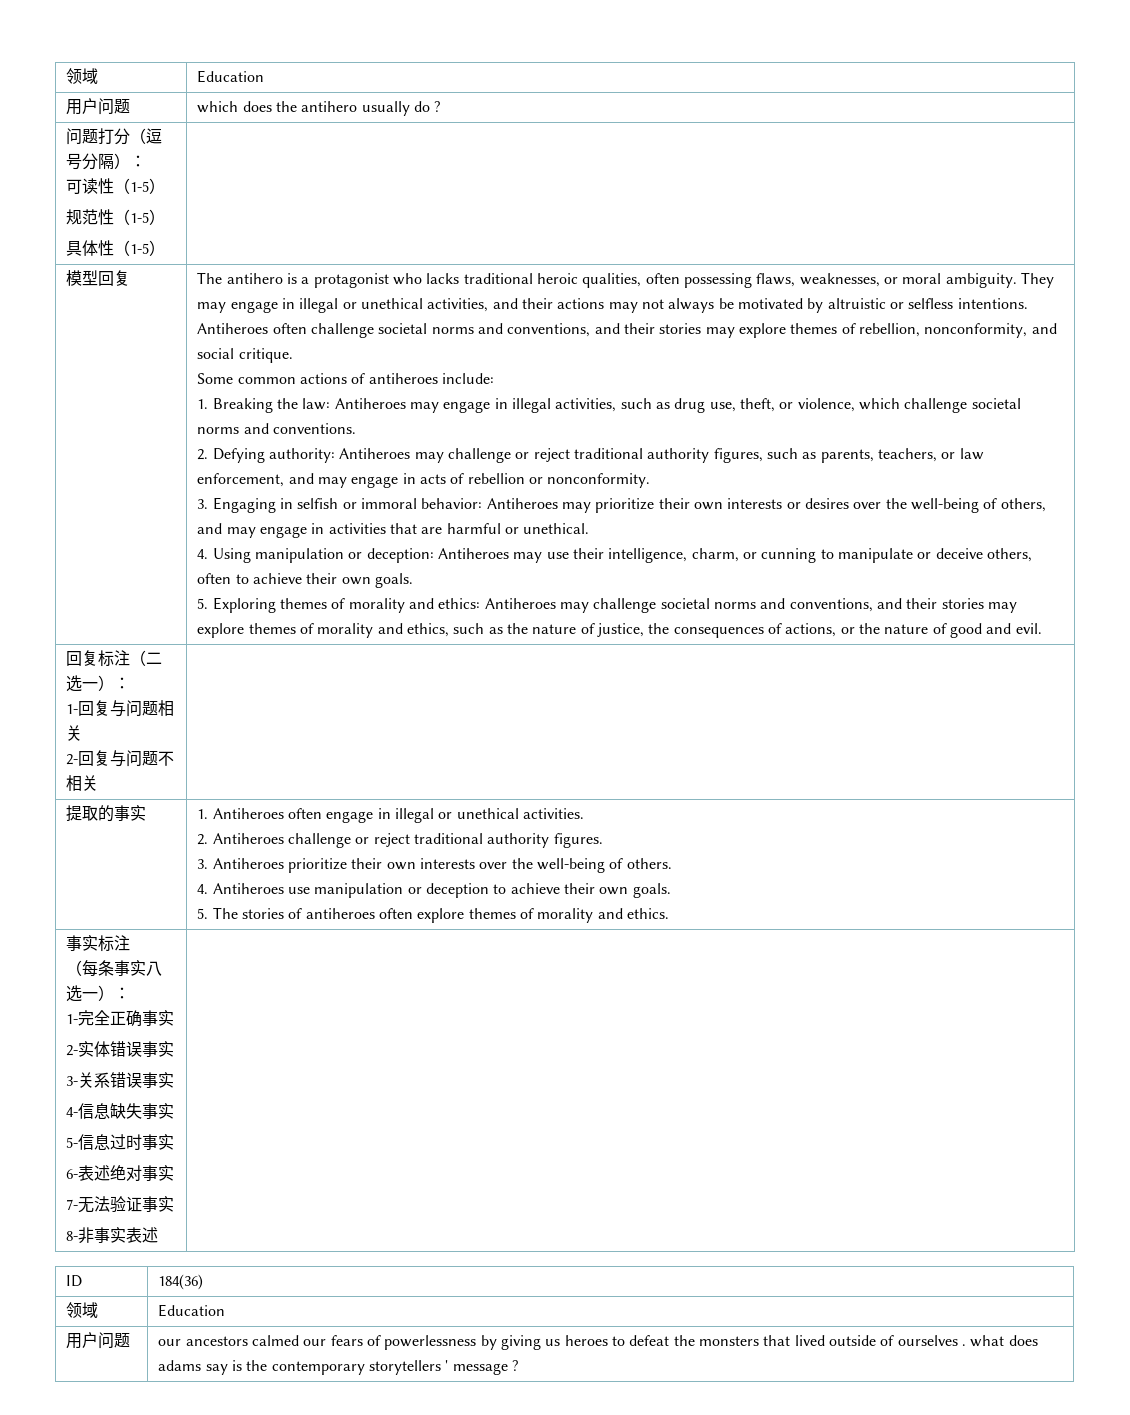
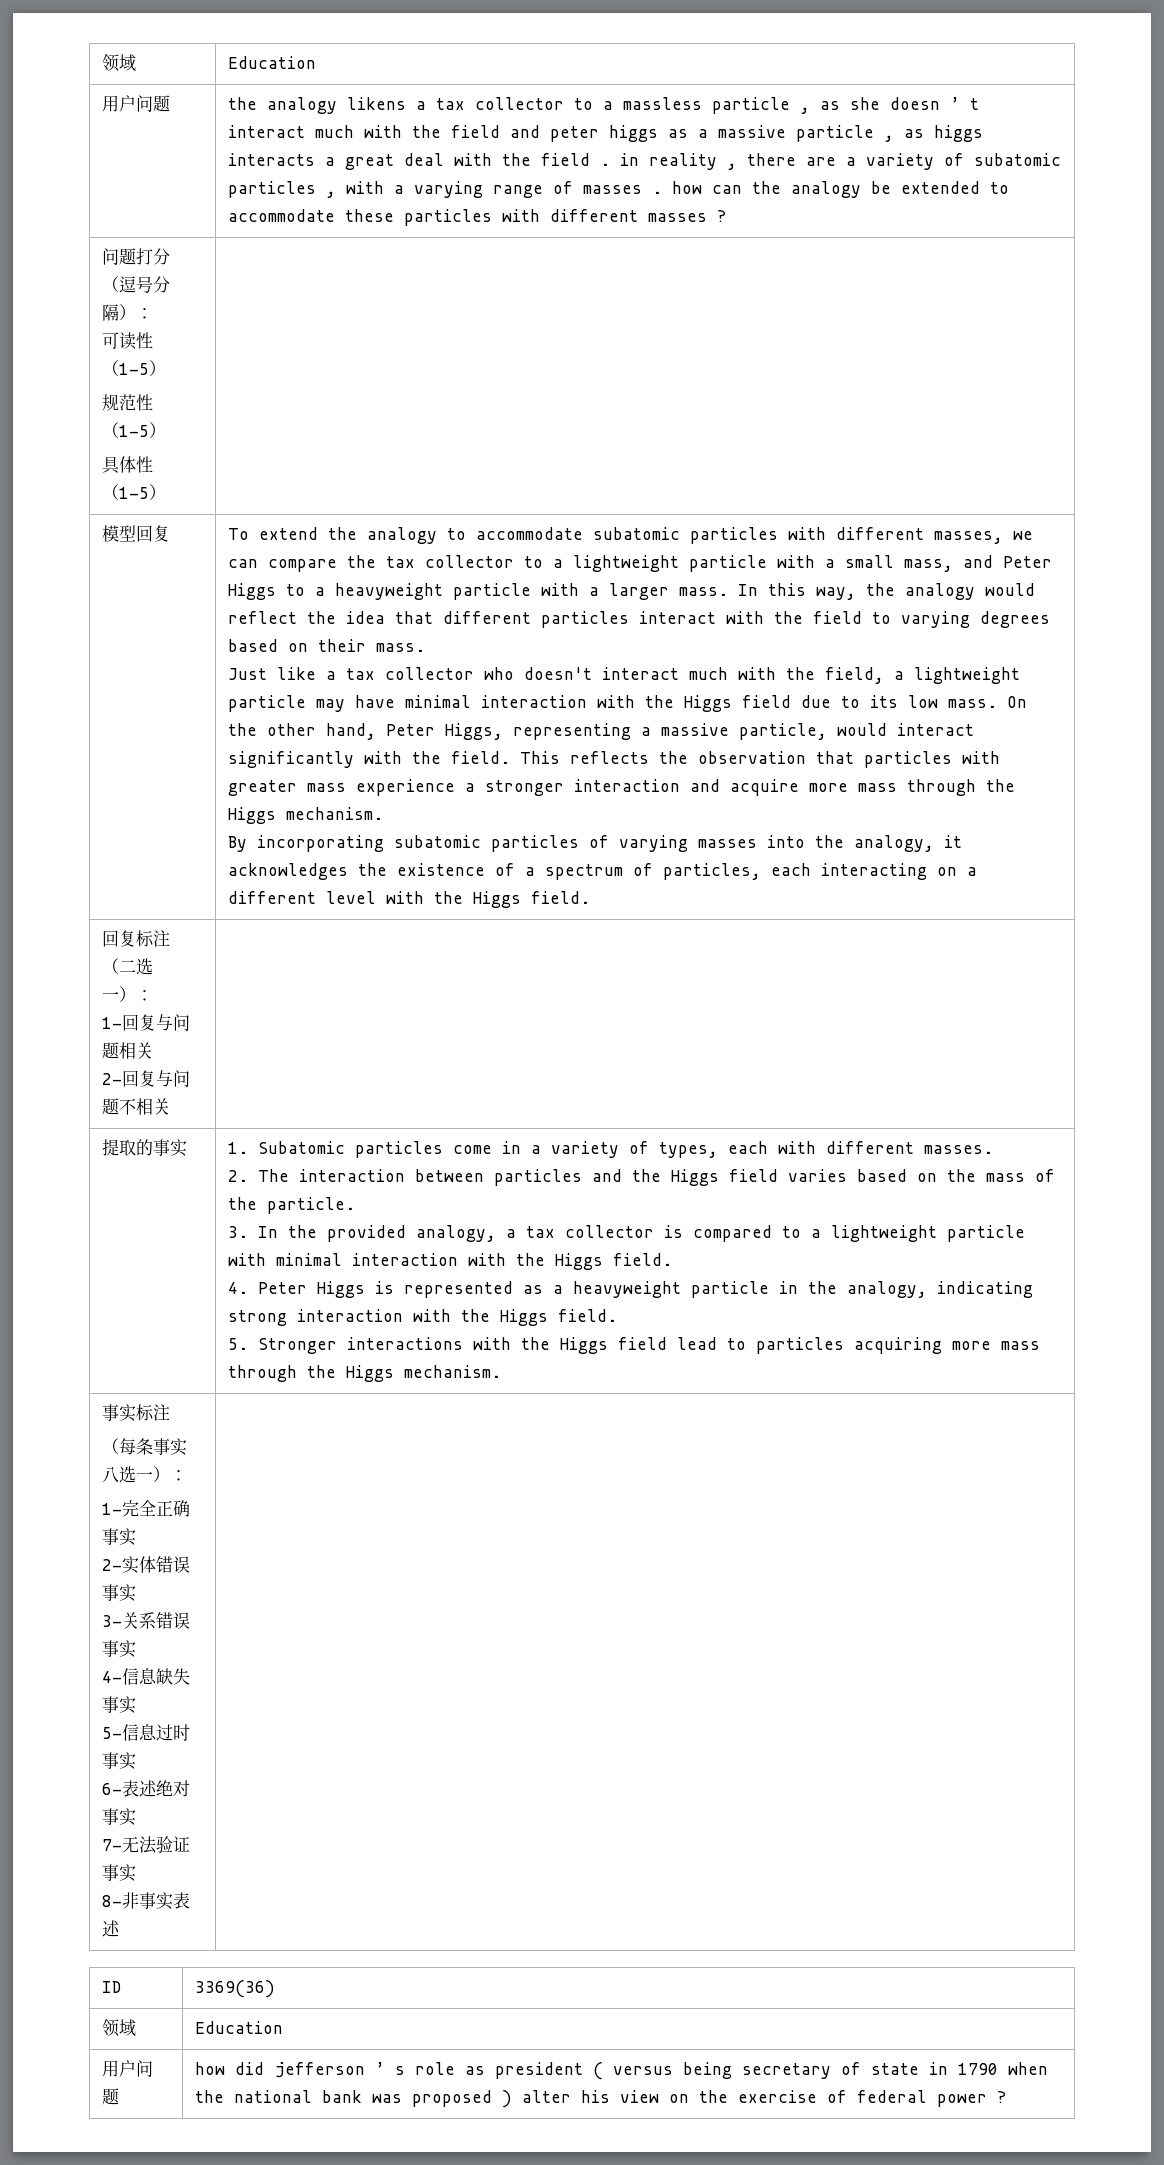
[66,68,99,84] [197,70,265,83] [66,98,131,115] [197,101,431,116] 领域 | Education // 用户问题 | which does the antihero usually do -> [102,54,137,72] [228,56,317,69] [102,95,171,112] [228,97,980,114] [228,125,984,142] [228,153,1062,170] [228,181,1010,198] [228,209,708,226] 领域 | Education // 用户问题 | the analogy likens a tax collector to a massless particle , as she doesn ’ t interact much with the field and peter higgs as a massive particle , as higgs interacts a great deal with the field . in reality , there are a variety of subatomic particles , with a varying range of masses . how can the analogy be extended to accommodate these particles with different masses
[197,272,1054,288] [197,298,1028,313] [197,323,1057,338] [197,348,293,363] [197,373,495,384] [197,398,1021,413] [197,423,357,434] [197,448,984,463] [197,473,651,488] [197,497,1046,513] [197,523,590,538] [197,548,1032,563] [197,573,414,588] [197,597,1017,613] [197,623,1042,638] The antihero is a protagonist who lacks traditional heroic qualities, often possessing flaws, weaknesses, or moral ambiguity. They may engage in illegal or unethical activities, and their actions may not always be motivated by altruistic or selfless intentions. Antiheroes often challenge societal norms and conventions, and their stories may explore themes of rebellion, nonconformity, and social critique. // Some common actions of antiheroes include: // 1. Breaking the law: Antiheroes may engage in illegal activities, such as drug use, theft, or violence, which challenge societal norms and conventions. // 2. Defying authority: Antiheroes may challenge or reject traditional authority figures, such as parents, teachers, or law enforcement, and may engage in acts of rebellion or nonconformity. // 3. Engaging in selfish or immoral behavior: Antiheroes may prioritize their own interests or desires over the well-being of others, and may engage in activities that are harmful or unethical. // 4. Using manipulation or deception: Antiheroes may use their intelligence, charm, or cunning to manipulate or deceive others, often to achieve their own goals. // 5. Exploring themes of morality and ethics: Antiheroes may challenge societal norms and conventions, and their stories may explore themes of morality and ethics, such as the nature of justice, the consequences of actions, or the nature of good and evil. -> [228,527,1034,544] [228,555,1053,572] [228,583,1036,600] [228,611,1051,628] [228,639,426,652] [228,667,1021,684] [228,695,1028,712] [228,723,975,740] [228,751,1001,768] [228,779,1016,796] [228,807,384,824] [228,835,963,852] [228,863,978,880] [228,891,591,908] To extend the analogy to accommodate subatomic particles with different masses, we can compare the tax collector to a lightweight particle with a small mass, and Peter Higgs to a heavyweight particle with a larger mass. In this way, the analogy would reflect the idea that different particles interact with the field to varying degrees based on their mass. // Just like a tax collector who doesn't interact much with the field, a lightweight particle may have minimal interaction with the Higgs field due to its low mass. On the other hand, Peter Higgs, representing a massive particle, would interact significantly with the field. This reflects the observation that particles with greater mass experience a stronger interaction and acquire more mass through the Higgs mechanism. // By incorporating subatomic particles of varying masses into the analogy, it acknowledges the existence of a spectrum of particles, each interacting on a different level with the Higgs field.
[212,808,585,823] [197,833,603,848] [197,858,672,873] [197,883,671,898] [197,907,669,923] Antiheroes often engage in illegal or unethical activities. // 2. Antiheroes challenge or reject traditional authority figures. // 3. Antiheroes prioritize their own interests over the well-being of others. // 4. Antiheroes use manipulation or deception to achieve their own goals. // 5. The stories of antiheroes often explore themes of morality and ethics. -> [258,1141,994,1158] [228,1169,1056,1186] [228,1197,356,1214] [228,1225,1026,1242] [228,1253,673,1270] [228,1281,1034,1298] [228,1309,618,1326] [228,1337,1041,1354] [228,1365,502,1382] Subatomic particles come in a variety of types, each with different masses. // 2. The interaction between particles and the Higgs field varies based on the mass of the particle. // 3. In the provided analogy, a tax collector is compared to a lightweight particle with minimal interaction with the Higgs field. // 4. Peter Higgs is represented as a heavyweight particle in the analogy, indicating strong interaction with the Higgs field. // 5. Stronger interactions with the Higgs field lead to particles acquiring more mass through the Higgs mechanism.
[158,1274,204,1290] [66,1302,99,1318] [158,1304,226,1317] [66,1332,131,1349] [158,1335,1038,1350] [158,1360,508,1375] 184(36) // 领域 | Education // 用户问题 | our ancestors calmed our fears of powerlessness by giving us heroes to defeat the monsters that lived outside of ourselves . what does adams say is the contemporary storytellers ' message -> [195,1980,276,1998] [102,2019,137,2037] [195,2021,284,2034] [102,2060,154,2077] [102,2088,120,2105] [195,2062,1049,2080] [195,2090,988,2108] 3369(36) // 领域 | Education // 用户问题 | how did jefferson ’ s role as president ( versus being secretary of state in 1790 when the national bank was proposed ) alter his view on the exercise of federal power

